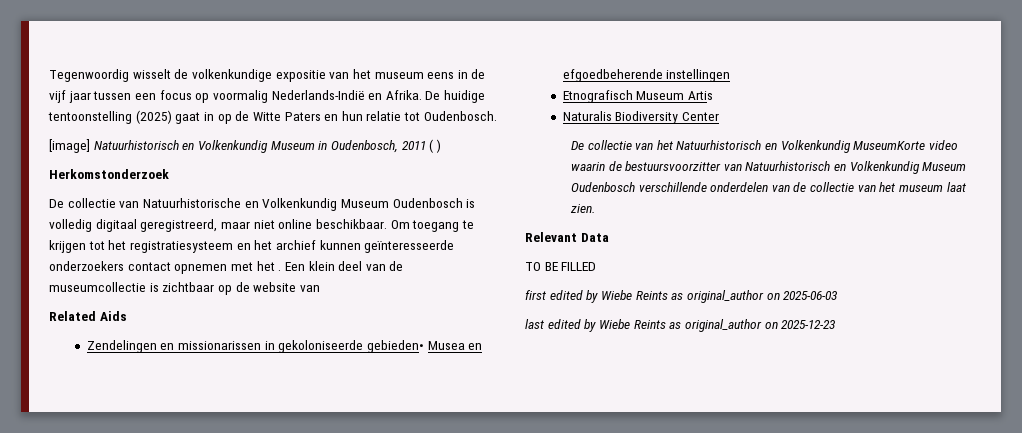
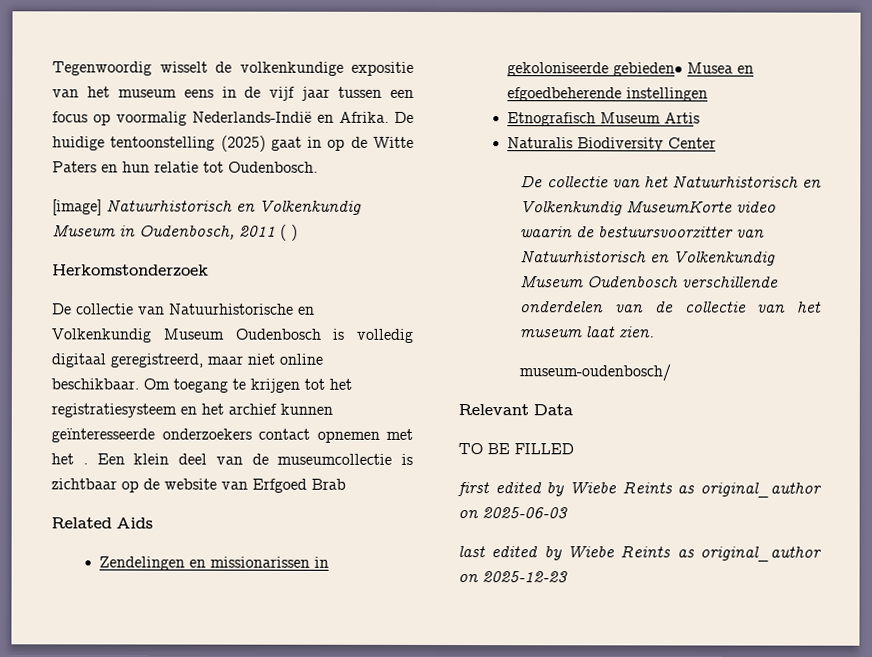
(320, 288) none -> [252,478,346,493] Erfgoed Brab
(595, 208) none -> [519,364,672,382] // museum-oudenbosch/

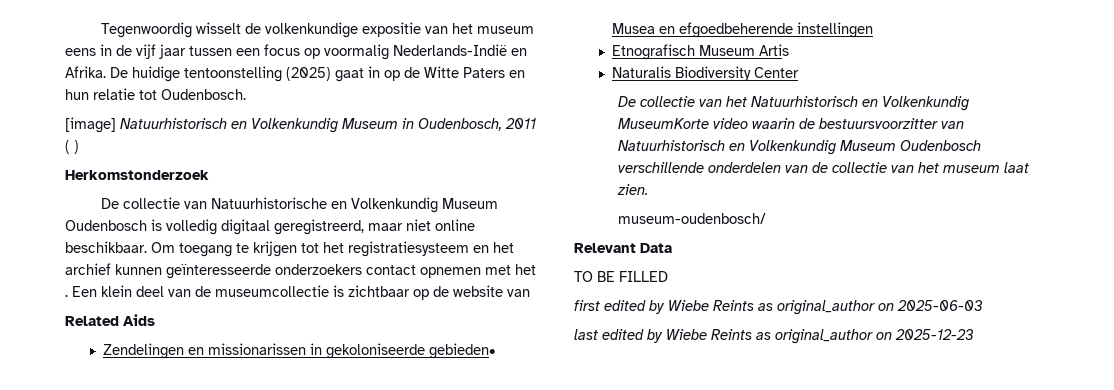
[252,478,346,493] Erfgoed Brab -> (530, 293) none

